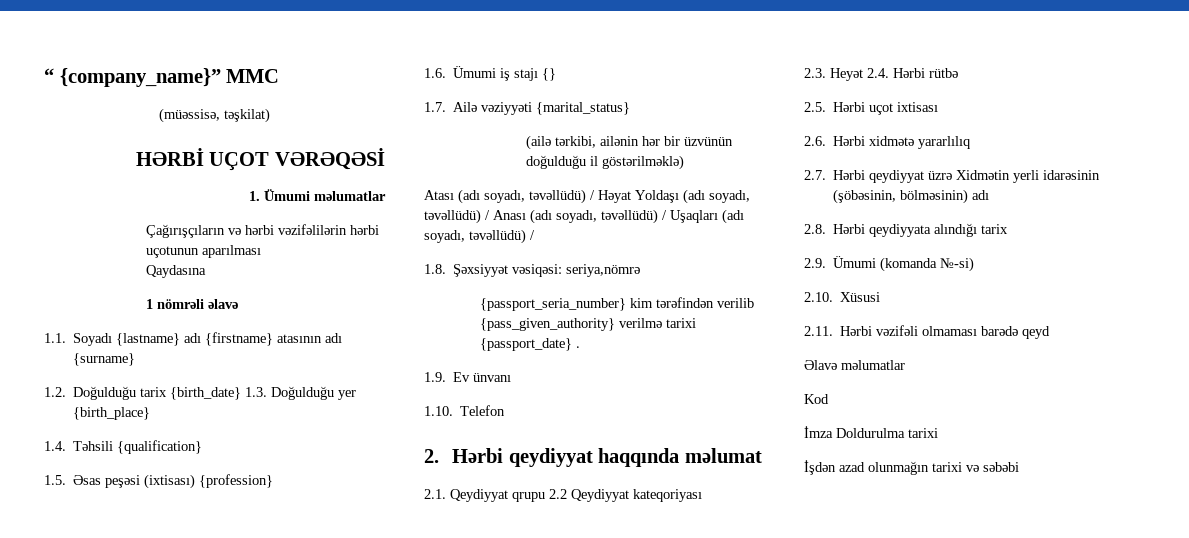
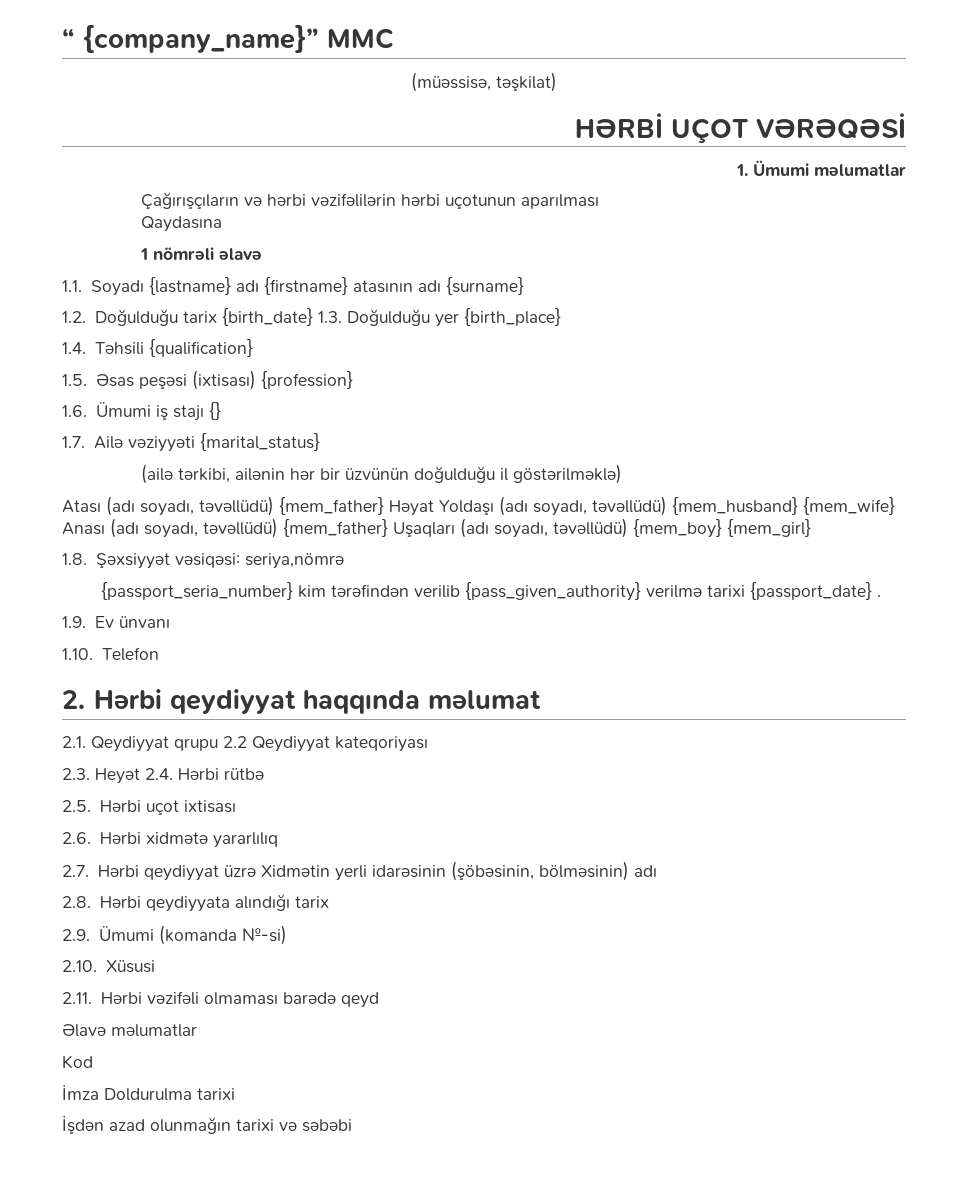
[590,190,595,200] / -> [279,497,384,515] {mem_father}
[485,210,490,220] / -> [672,497,895,515] {mem_husband} {mem_wife}
[662,210,667,220] / -> [283,519,388,537] {mem_father}
[530,230,535,240] / -> [633,519,811,538] {mem_boy} {mem_girl}

